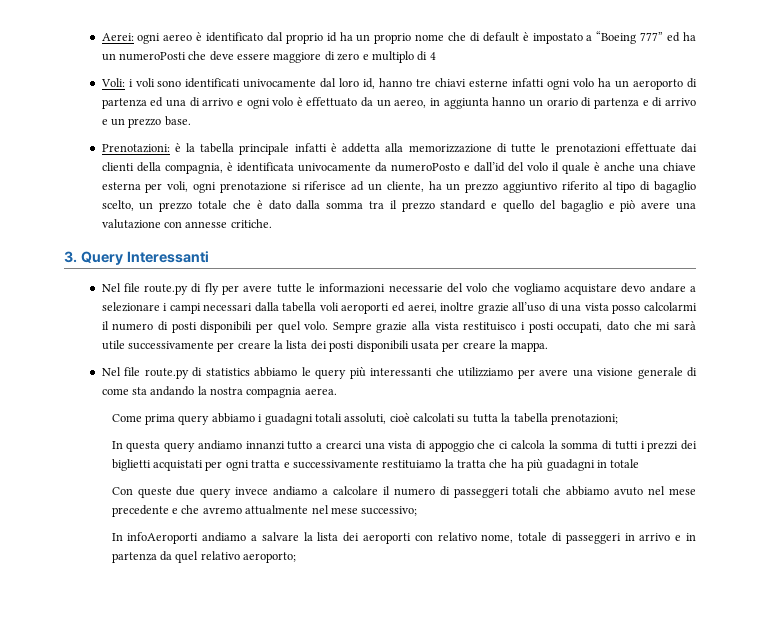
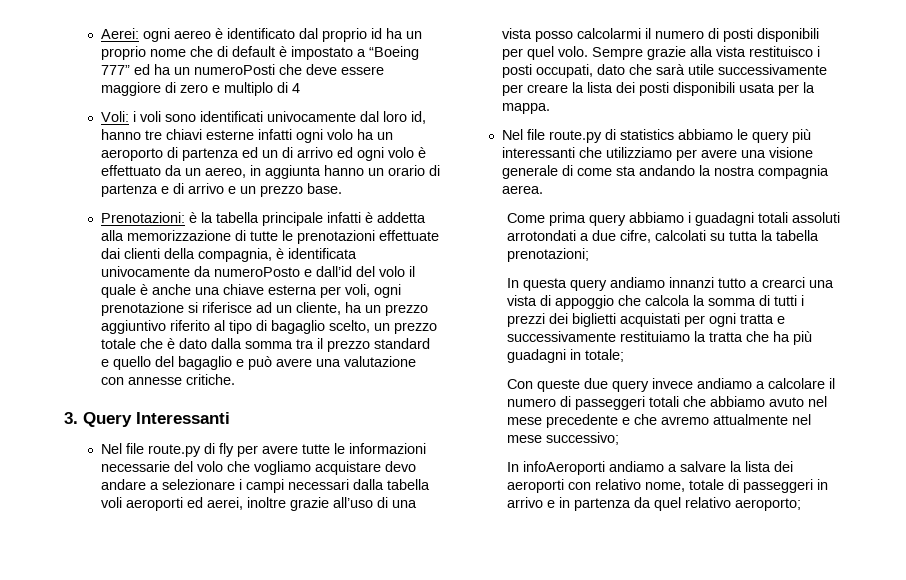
[165,97,243,107] una di arrivo e -> [261,147,353,158] un di arrivo ed
[620,200,636,212] piò -> [247,356,272,370] può
[656,322,671,330] mi -> (652, 69) none
[462,342,496,349] creare -> (799, 90) none
[344,413,410,424] assoluti, cioè -> [791,212,840,223] [506,230,651,243] assoluti arrotondati a due cifre,
[499,441,509,449] ci -> (641, 300) none
[610,459,640,468] totale -> [584,349,624,362] totale;

